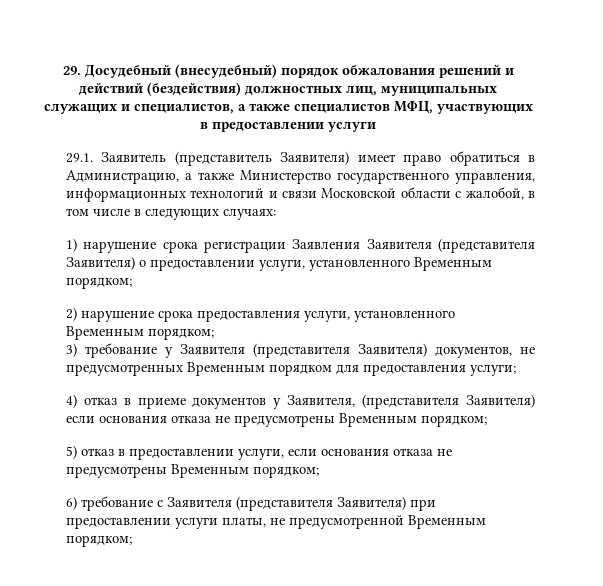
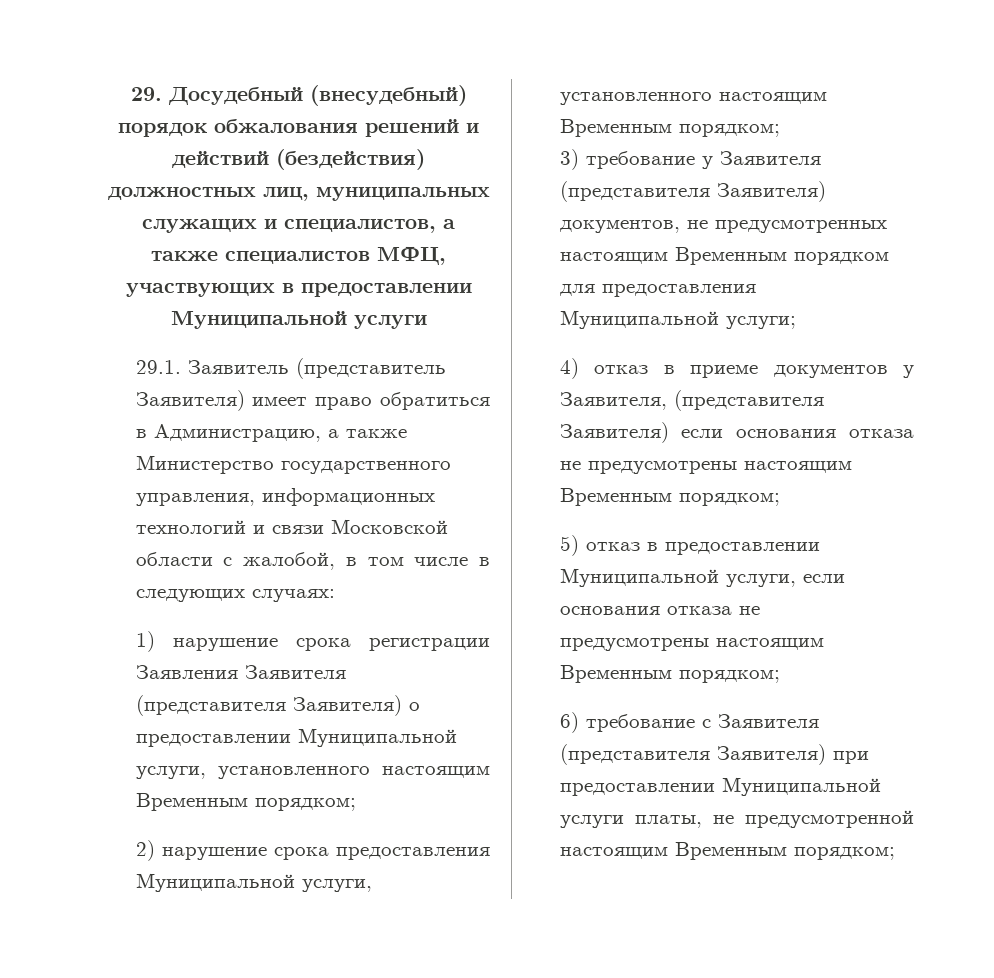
(324, 126) none -> [170,311,347,329] Муниципальной
[258,259,410,271] услуги, установленного -> [297,728,457,747] [135,766,490,779] Муниципальной услуги, установленного настоящим
[303,310,455,322] услуги, установленного -> [135,873,372,892] [559,92,827,105] Муниципальной услуги, установленного настоящим
(183, 370) none -> [559,252,668,264] настоящим
(466, 370) none -> [559,310,719,329] Муниципальной
(335, 421) none -> [743,461,852,473] настоящим
(234, 454) none -> [559,568,719,587] Муниципальной
(167, 472) none -> [715,638,824,650] настоящим
(171, 523) none -> [721,777,881,796] Муниципальной
(404, 522) none -> [559,847,668,859] настоящим

